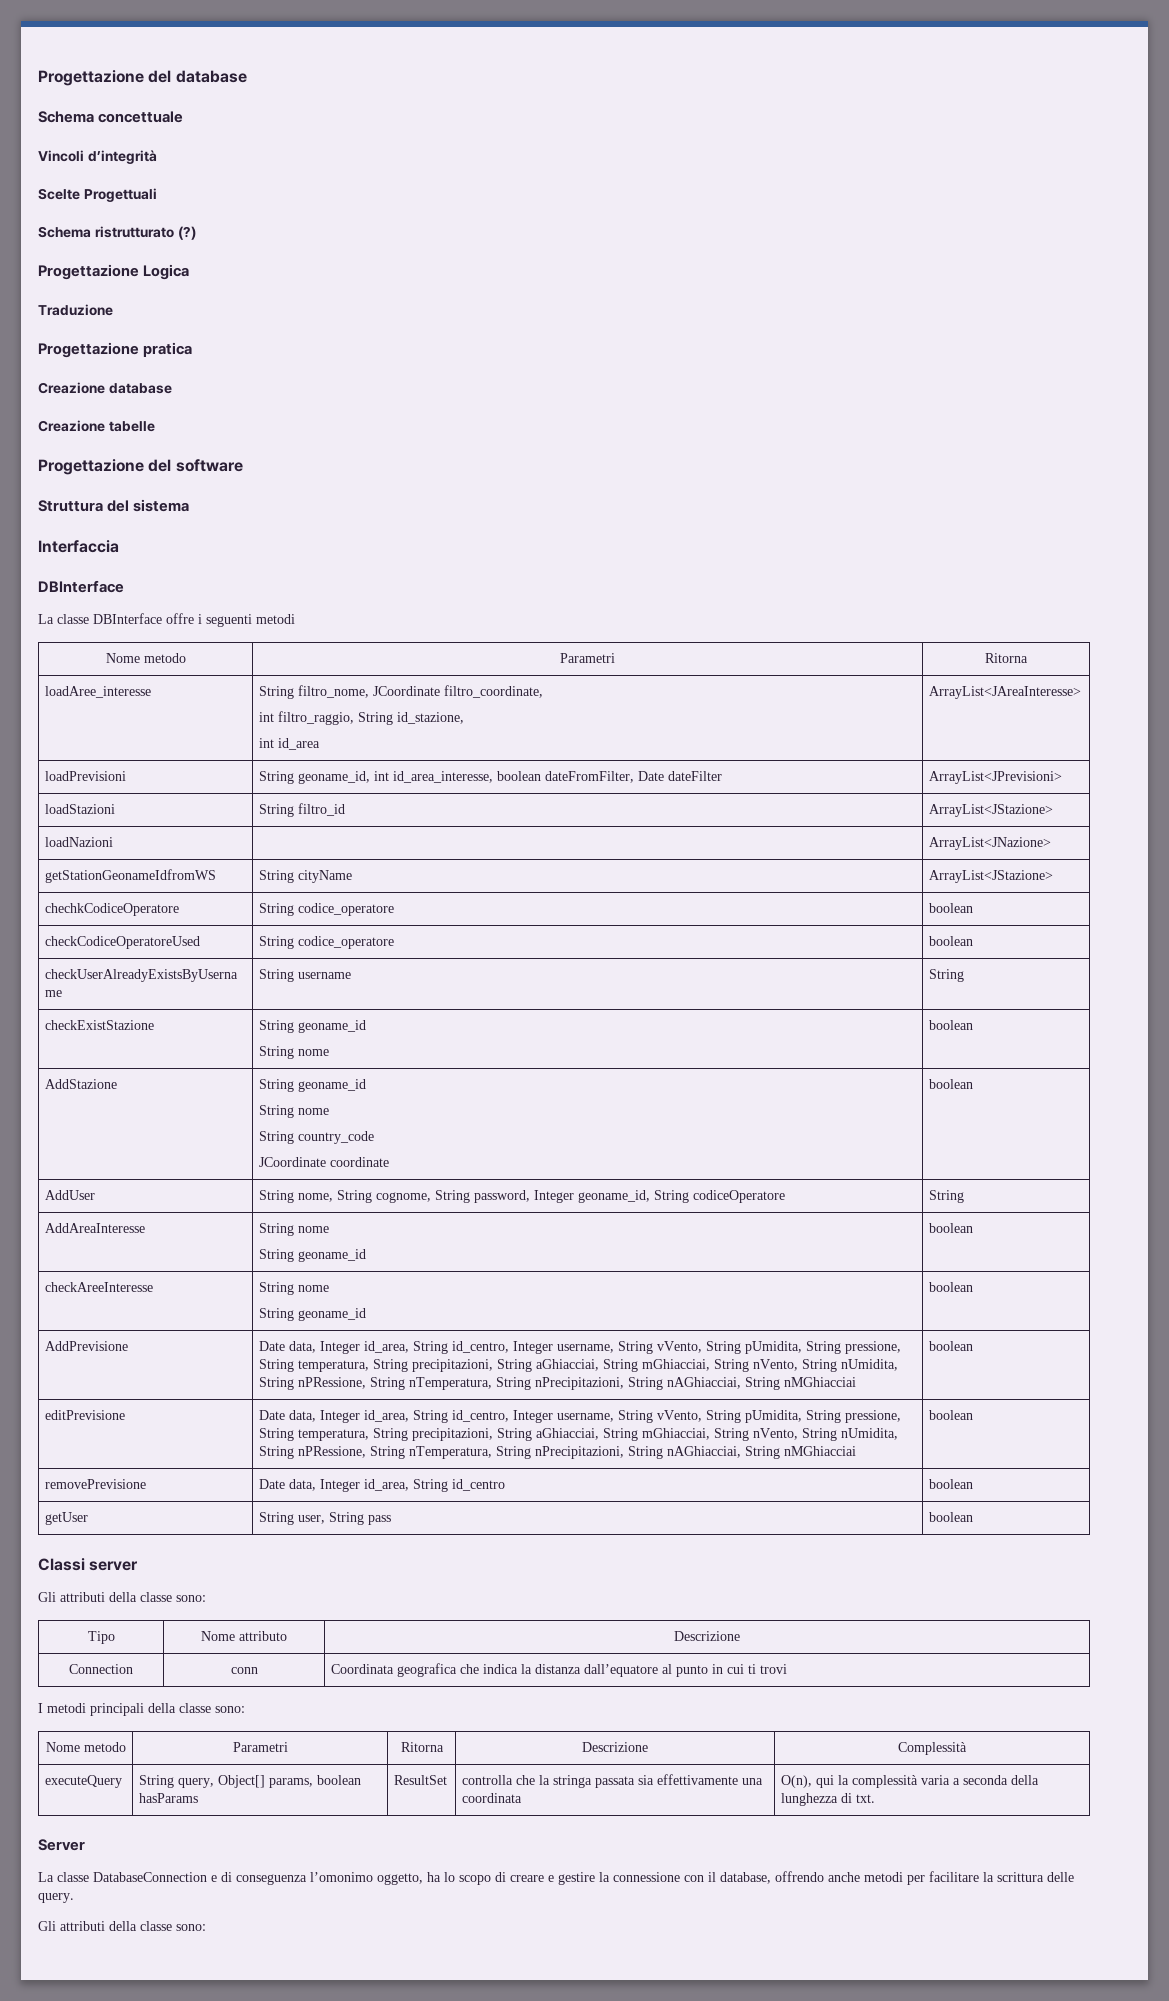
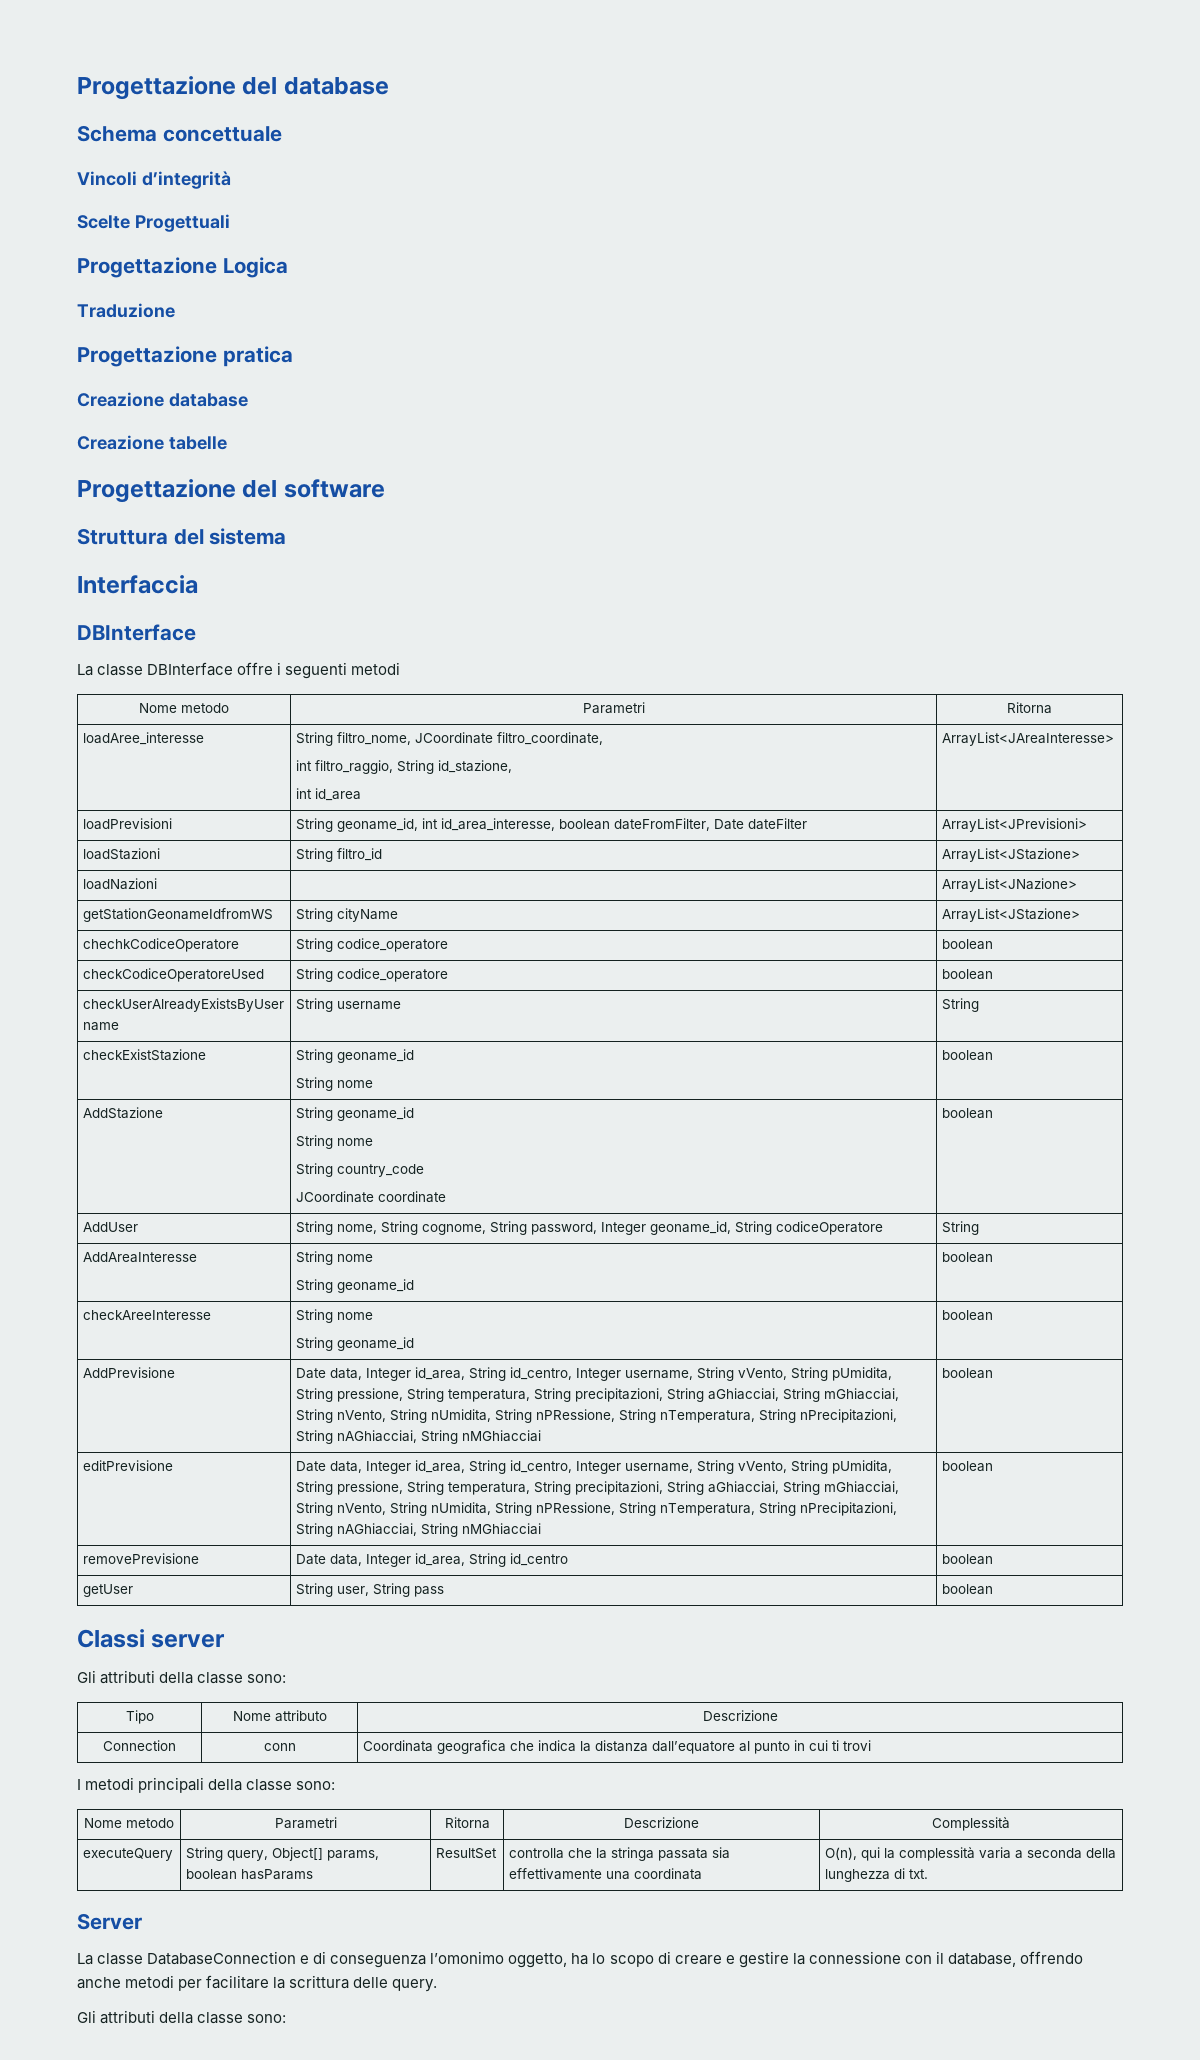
[38,226,196,240] // Schema ristrutturato (?) -> (230, 223) none

